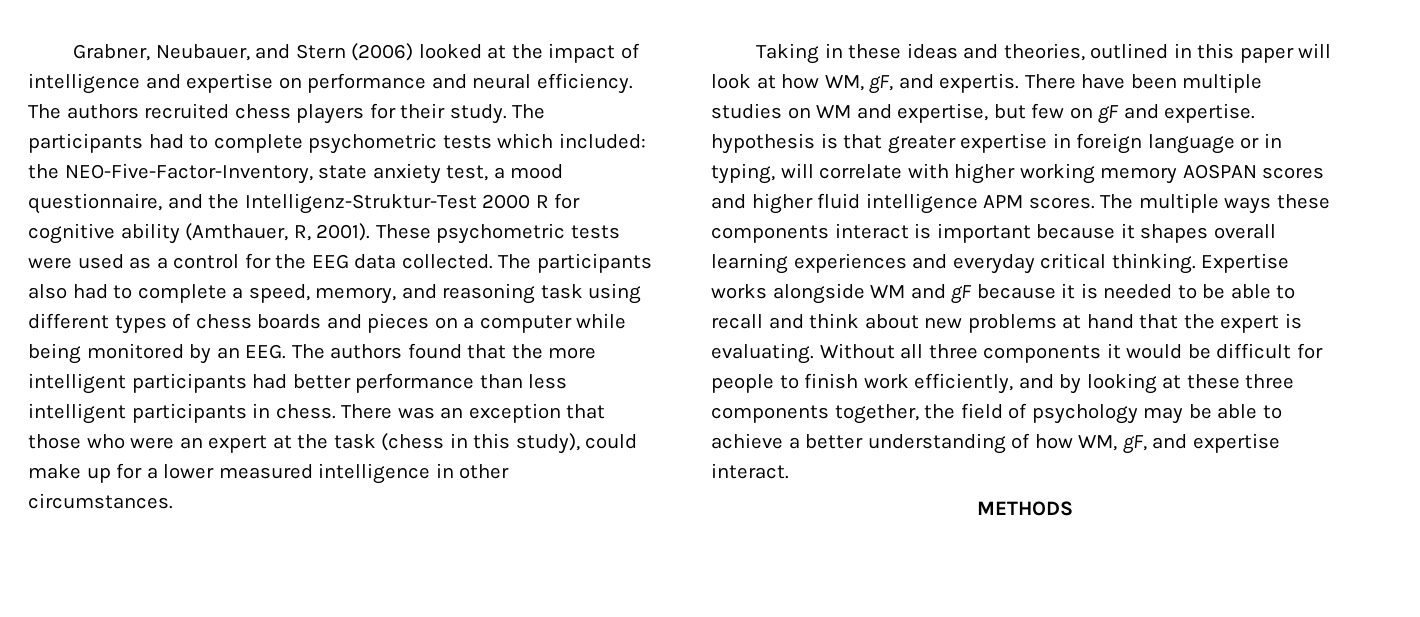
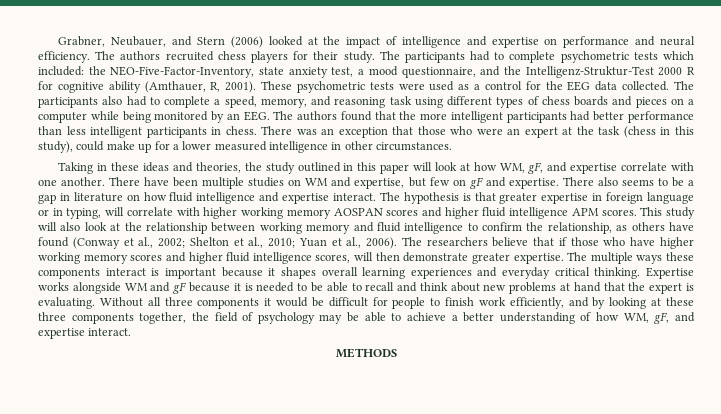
(1085, 52) none -> [244,162,295,174] the study
[939,73,1020,93] expertis. -> [570,162,694,174] [38,177,106,186] expertise correlate with one another.
(1256, 113) none -> [562,177,694,187] [38,192,400,204] There also seems to be a gap in literature on how fluid intelligence and expertise interact. The
(1095, 203) none -> [640,207,695,219] [38,222,695,234] [38,237,695,249] [38,252,564,264] This study will also look at the relationship between working memory and fluid intelligence to confirm the relationship, as others have found (Conway et al., 2002; Shelton et al., 2010; Yuan et al., 2006). The researchers believe that if those who have higher working memory scores and higher fluid intelligence scores, will then demonstrate greater expertise.

